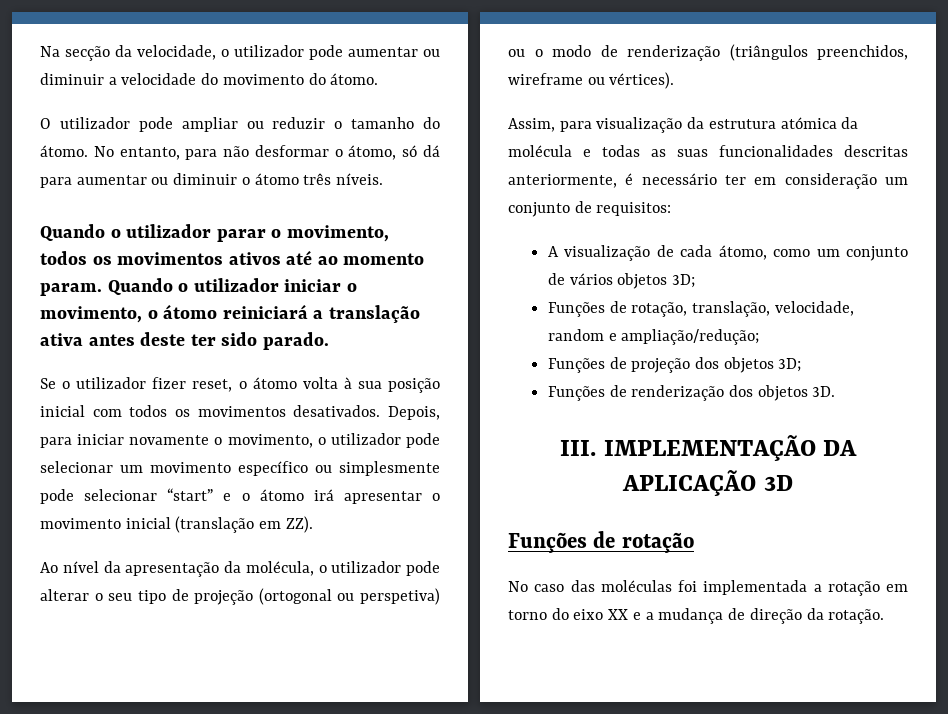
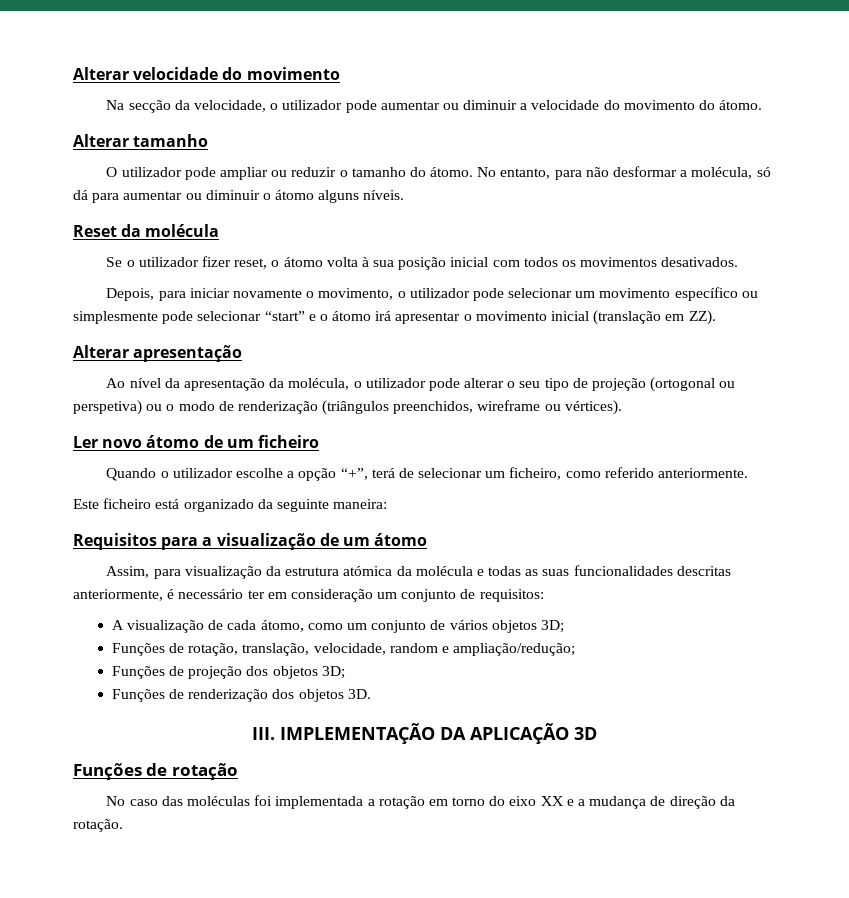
(40, 51) none -> [73,67,340,80] Alterar velocidade do movimento //
(379, 79) none -> [73,134,209,147] // Alterar tamanho
[334,145,397,160] o átomo, -> [680,167,753,179] a molécula,
[303,173,332,185] três -> [318,190,360,203] alguns
[40,224,389,242] [40,250,425,265] [40,278,357,296] [40,304,420,323] [40,332,329,350] Quando o utilizador parar o movimento, todos os movimentos ativos até ao momento param. Quando o utilizador iniciar o movimento, o átomo reiniciará a translação ativa antes deste ter sido parado. -> [73,224,220,237] Reset da molécula
(381, 411) none -> (739, 262) //
(313, 524) none -> [73,345,243,362] // Alterar apresentação
(675, 80) none -> [73,435,319,448] [106,467,748,481] [73,498,388,512] [73,533,428,550] // Ler novo átomo de um ficheiro // Quando o utilizador escolhe a opção “+”, terá de selecionar um ficheiro, como referido anteriormente. // Este ficheiro está organizado da seguinte maneira: // Requisitos para a visualização de um átomo

